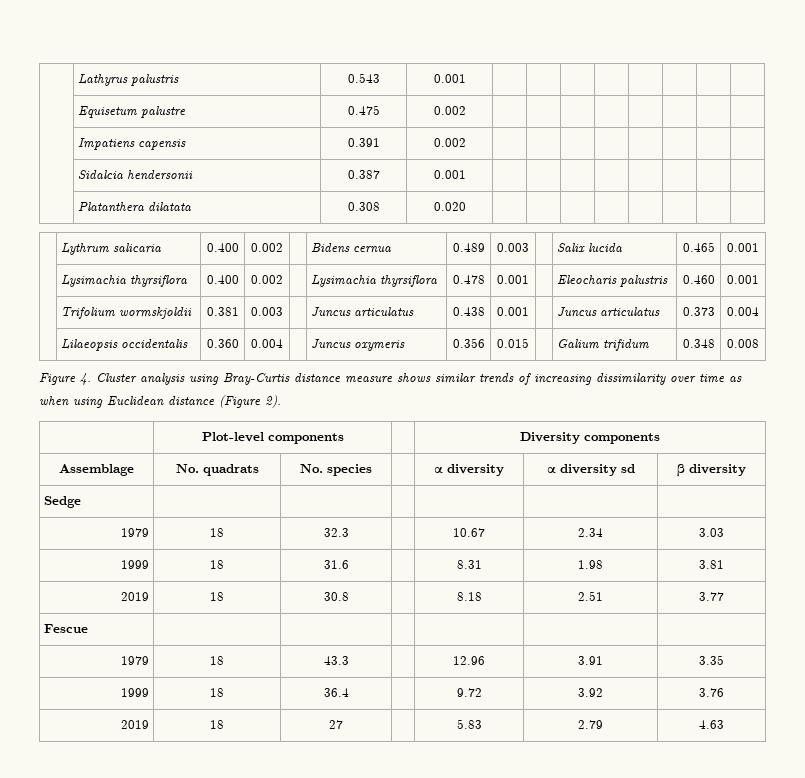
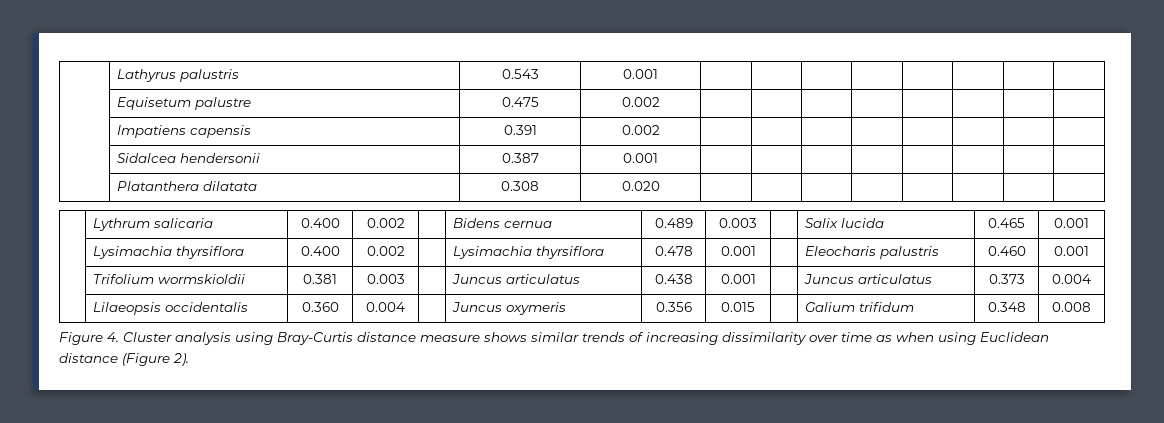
[78,170,124,179] Sidalcia -> [117,153,177,163] Sidalcea
[119,307,193,319] wormskjoldii -> [158,274,246,284] wormskioldii
[201,432,344,444] [520,432,660,444] [59,464,134,476] [175,464,259,476] [300,464,372,476] [434,464,504,476] [546,464,635,476] [677,464,746,477] [44,496,82,508] [120,528,149,537] [210,528,224,537] [323,528,349,537] [453,528,485,537] [578,528,603,537] [699,528,724,537] [120,560,149,569] [210,560,224,569] [323,560,349,569] [456,560,482,569] [578,560,603,569] [699,560,724,569] [120,592,149,601] [210,592,224,601] [323,592,349,601] [456,592,482,601] [578,591,603,601] [699,592,724,601] [44,624,89,633] [120,656,149,665] [210,656,224,665] [323,656,349,665] [453,656,485,665] [578,656,603,665] [699,655,724,665] [120,688,149,697] [210,688,224,697] [323,688,349,697] [456,688,482,697] [578,688,603,697] [699,688,724,697] [120,720,149,729] [210,720,224,729] [329,720,343,729] [456,719,482,729] [578,720,603,729] [699,720,724,729] // | Plot-level components | | Diversity components // Assemblage | No. quadrats | No. species | | α diversity | α diversity sd | β diversity // Sedge | | | | | | // 1979 | 18 | 32.3 | | 10.67 | 2.34 | 3.03 // 1999 | 18 | 31.6 | | 8.31 | 1.98 | 3.81 // 2019 | 18 | 30.8 | | 8.18 | 2.51 | 3.77 // Fescue | | | | | | // 1979 | 18 | 43.3 | | 12.96 | 3.91 | 3.35 // 1999 | 18 | 36.4 | | 9.72 | 3.92 | 3.76 // 2019 | 18 | 27 | | 5.83 | 2.79 | 4.63 -> (189, 359) none

